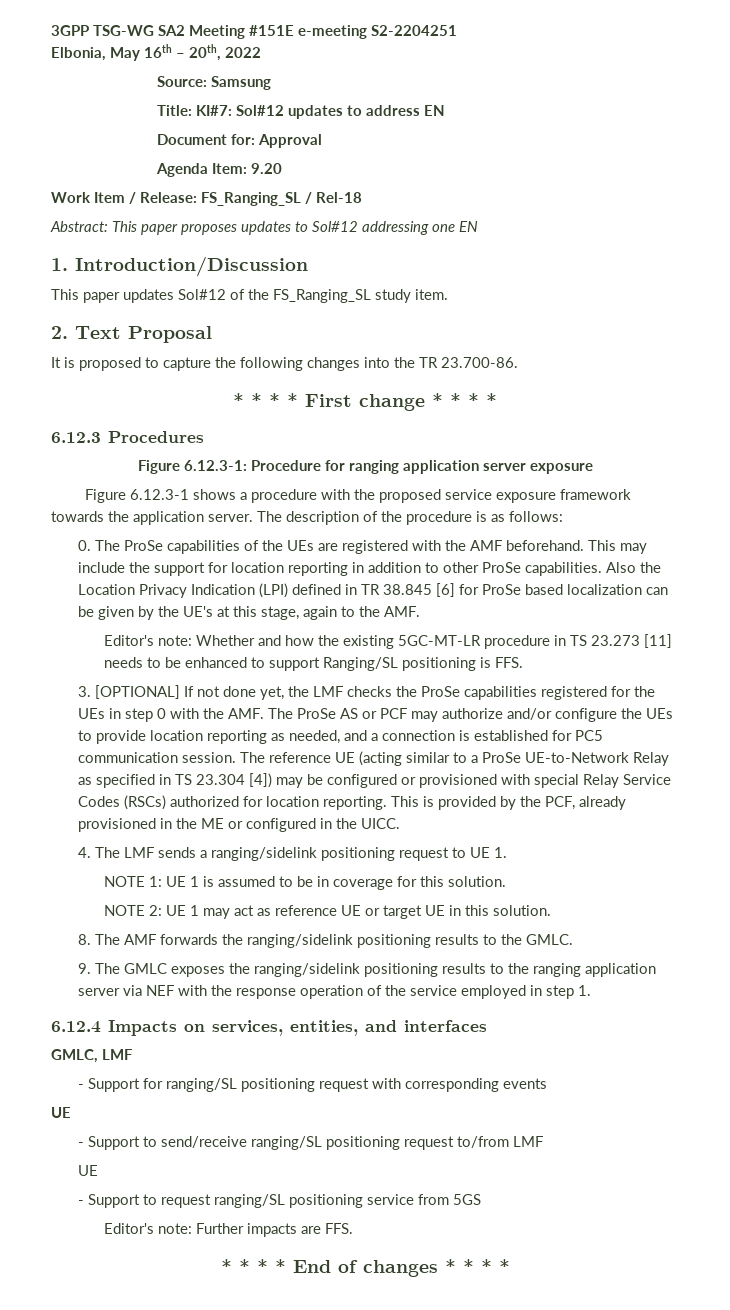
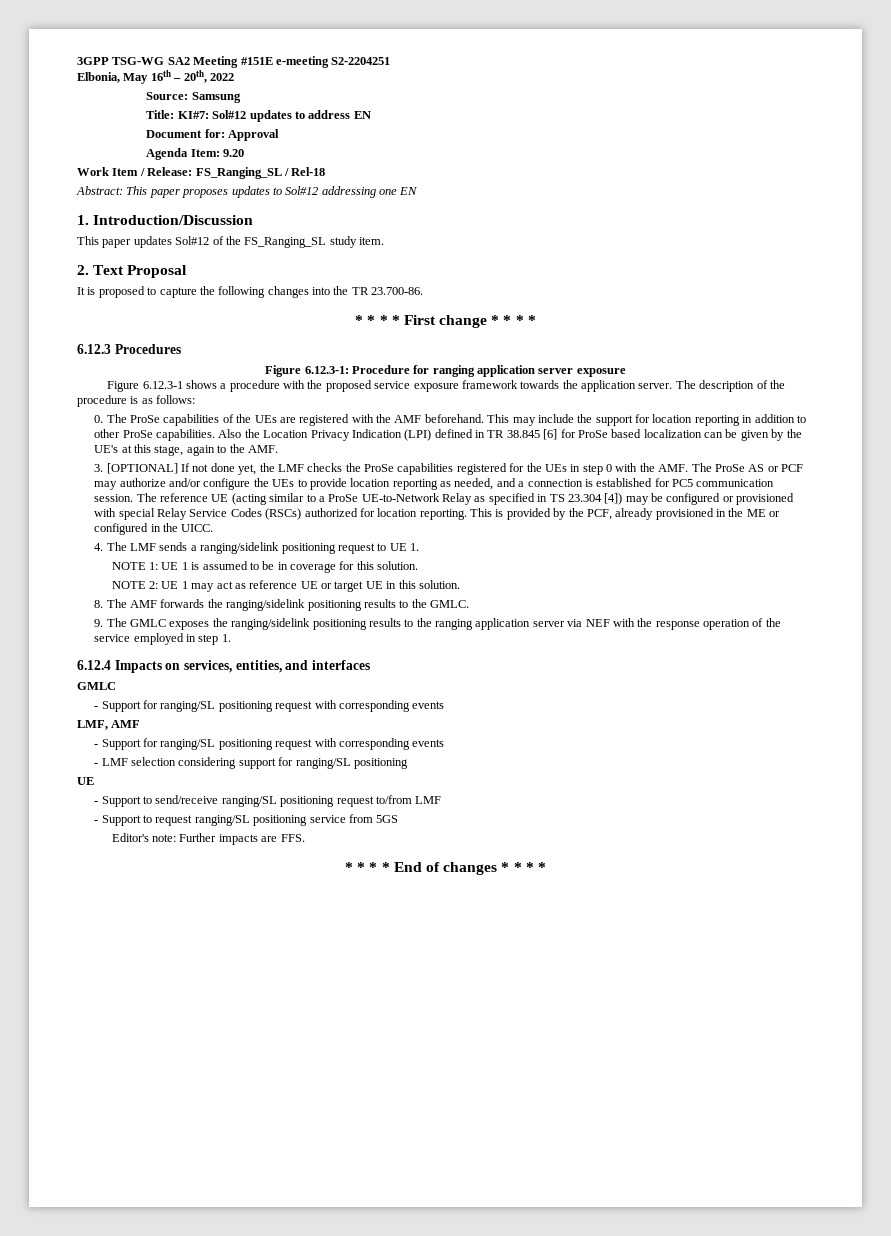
[104,634,673,649] [104,657,524,671] // Editor's note: Whether and how the existing 5GC-MT-LR procedure in TS 23.273 [11] needs to be enhanced to support Ranging/SL positioning is FFS. -> (278, 449) none
[51,1049,133,1063] [77,1078,547,1092] GMLC, LMF // - Support for ranging/SL positioning request with corresponding events -> [77,682,116,690] [94,700,445,712] [77,720,141,730] [94,738,445,750] [94,757,408,769] GMLC // - Support for ranging/SL positioning request with corresponding events // LMF, AMF // - Support for ranging/SL positioning request with corresponding events // - LMF selection considering support for ranging/SL positioning
[77,1165,98,1176] // UE -> (442, 800) none

